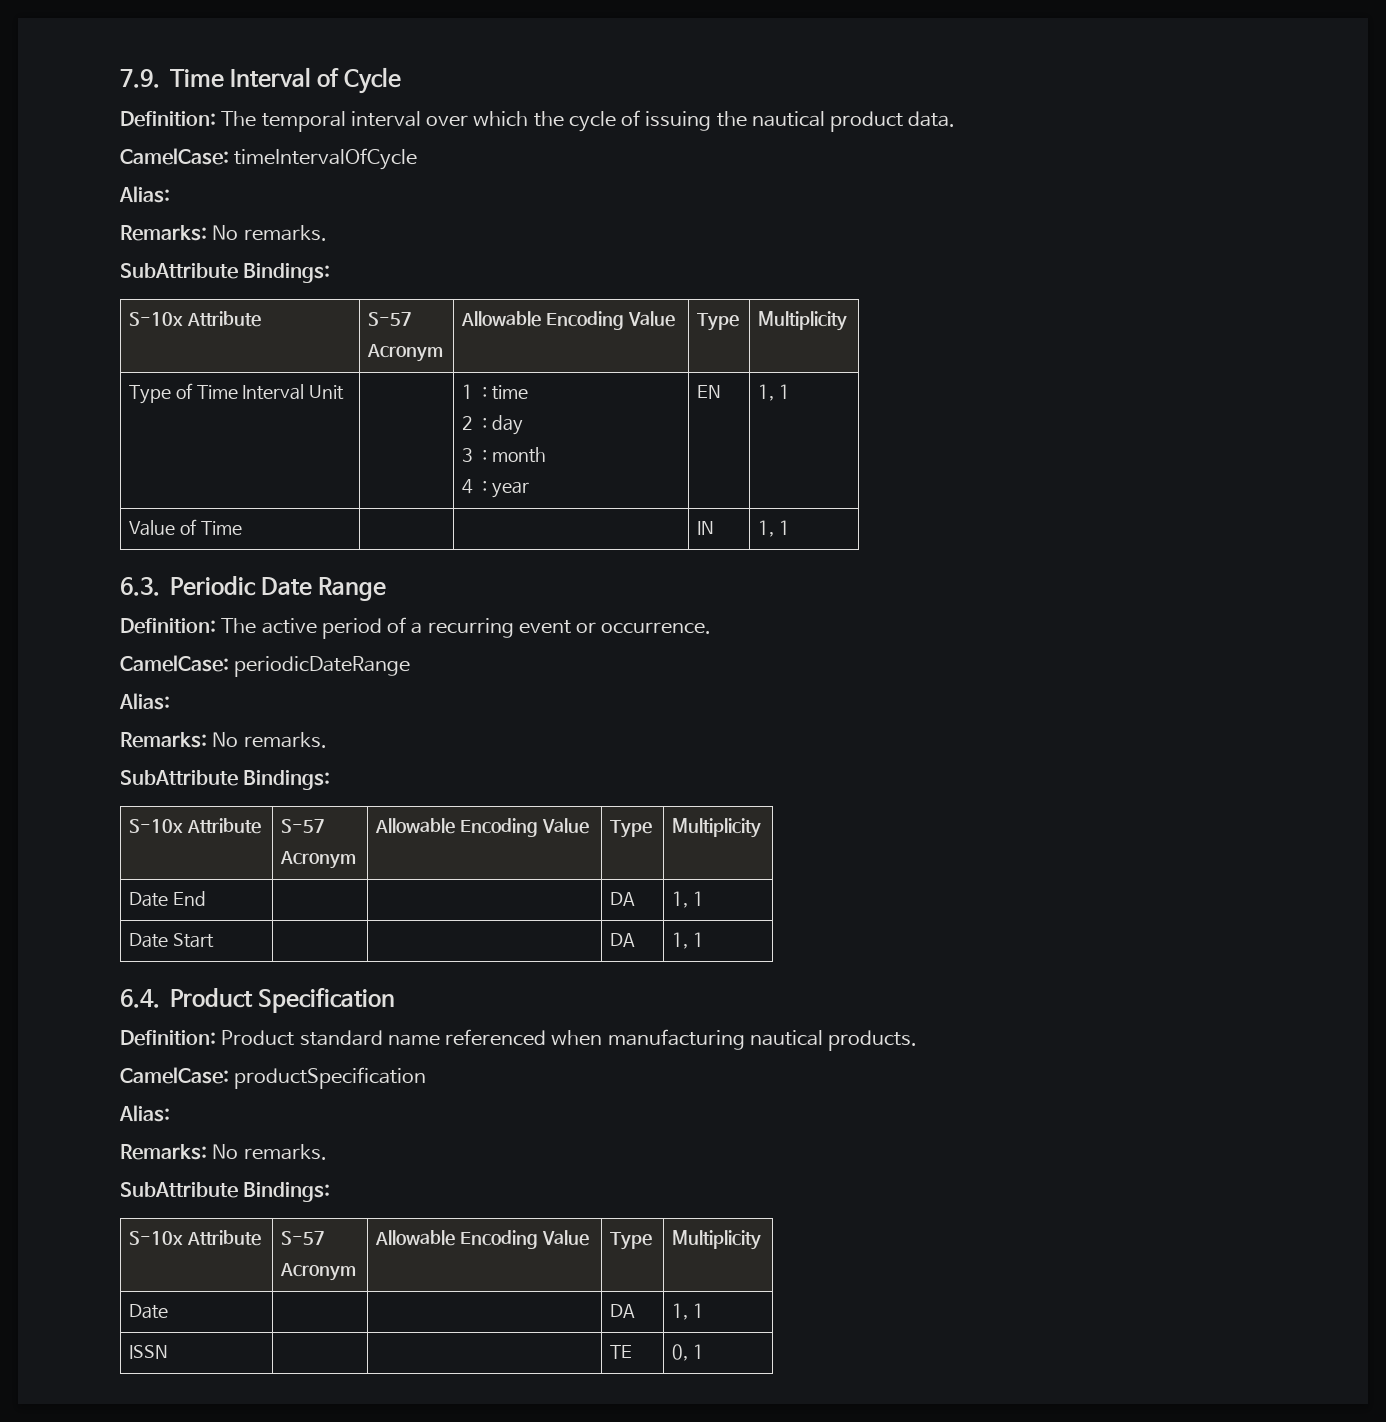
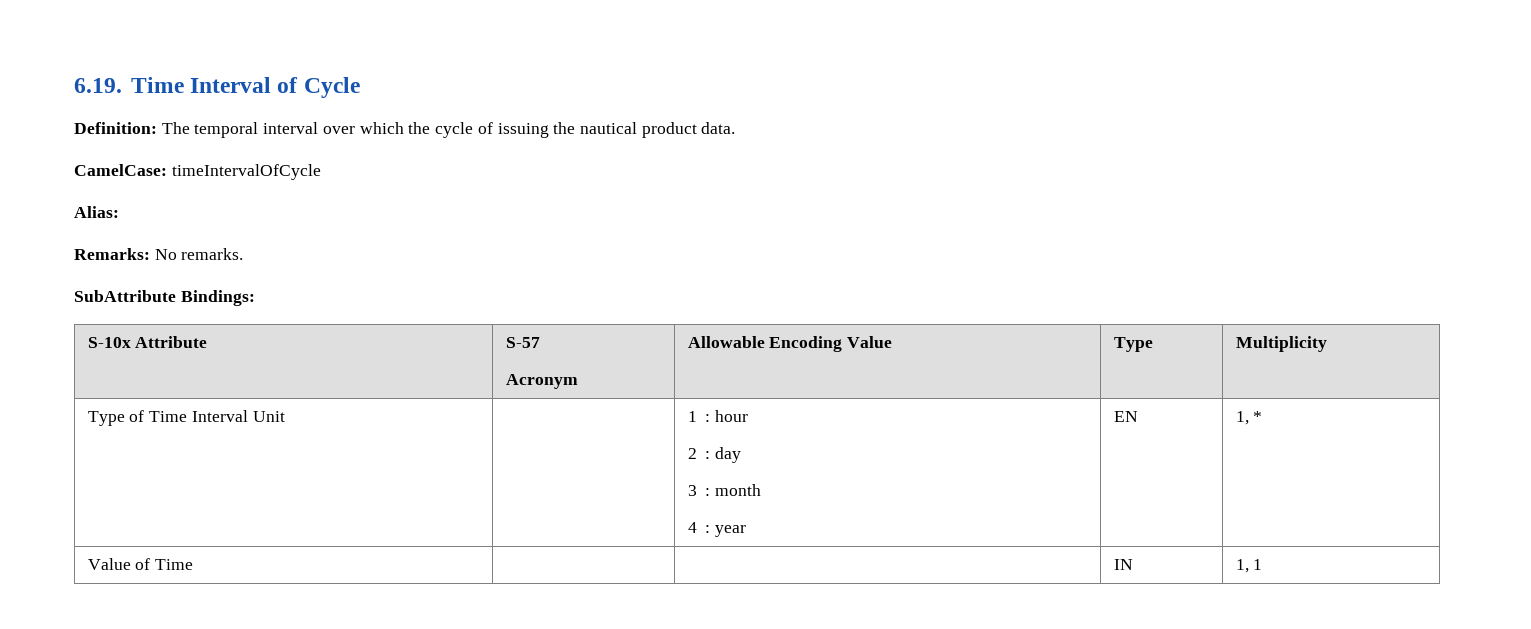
[120,69,160,88] 7.9. -> [74,78,122,93] 6.19.
[491,385,528,400] time -> [715,410,749,422] hour
[778,384,790,399] 1 -> [1253,411,1263,422] *
[120,576,386,601] [120,617,712,639] [120,655,411,677] [119,693,170,710] [120,732,327,748] [120,770,331,790] [129,818,261,834] [281,819,326,833] [280,851,357,869] [375,818,589,837] [610,820,653,838] [672,818,762,838] [129,891,206,907] [610,892,636,906] [672,891,704,908] [129,933,214,948] [610,933,636,947] [672,932,704,949] [120,988,395,1013] [120,1029,918,1051] [120,1067,427,1089] [119,1105,170,1122] [120,1144,327,1160] [120,1182,331,1202] [129,1230,261,1246] [281,1231,326,1245] [280,1263,357,1281] [375,1230,589,1249] [610,1232,653,1250] [672,1230,762,1250] [129,1304,169,1319] [610,1304,636,1318] [672,1303,704,1320] [129,1345,169,1359] [610,1345,633,1359] [672,1344,704,1361] // 6.3. Periodic Date Range // Definition: The active period of a recurring event or occurrence. // CamelCase: periodicDateRange // Alias: // Remarks: No remarks. // SubAttribute Bindings: // S-10x Attribute | S-57 // Acronym | Allowable Encoding Value | Type | Multiplicity // Date End | | | DA | 1, 1 // Date Start | | | DA | 1, 1 // 6.4. Product Specification // Definition: Product standard name referenced when manufacturing nautical products. // CamelCase: productSpecification // Alias: // Remarks: No remarks. // SubAttribute Bindings: // S-10x Attribute | S-57 // Acronym | Allowable Encoding Value | Type | Multiplicity // Date | | | DA | 1, 1 // ISSN | | | TE | 0, 1 -> (1263, 564) none

